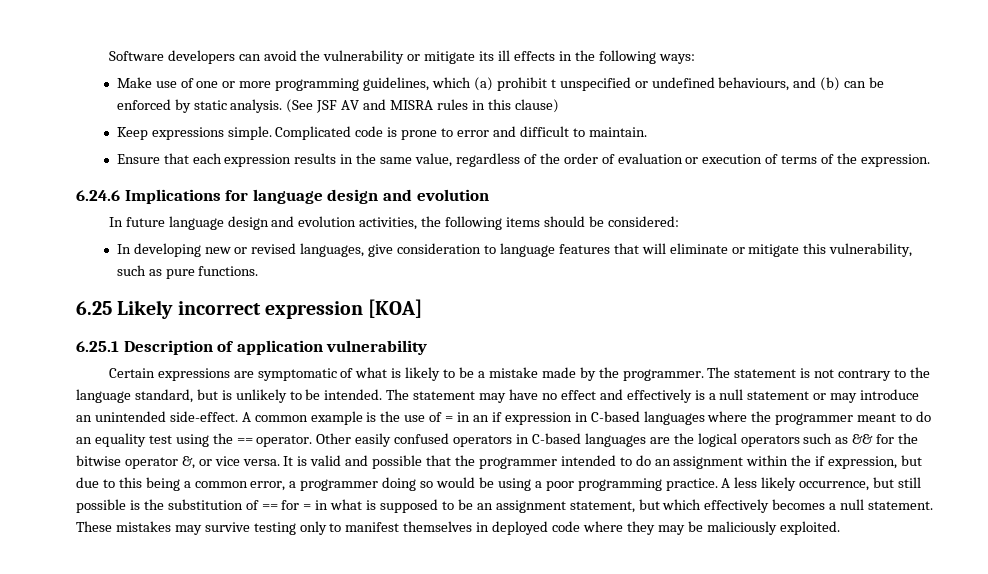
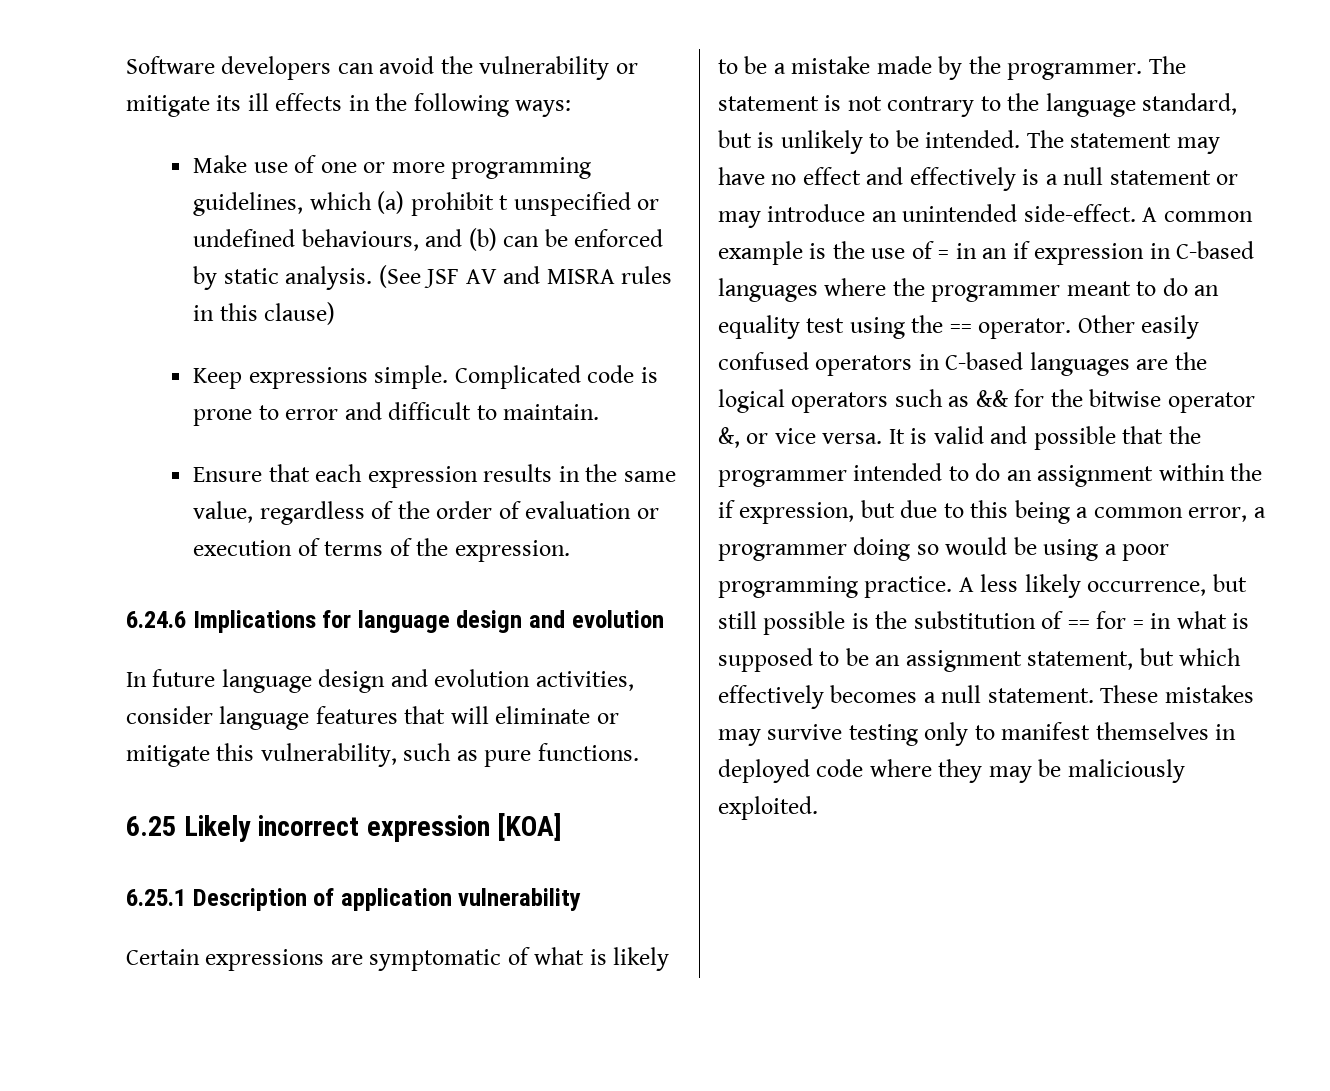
[421,216,679,230] [116,243,497,257] the following items should be considered: // In developing new or revised languages, give consideration to -> [126,706,213,724] consider

